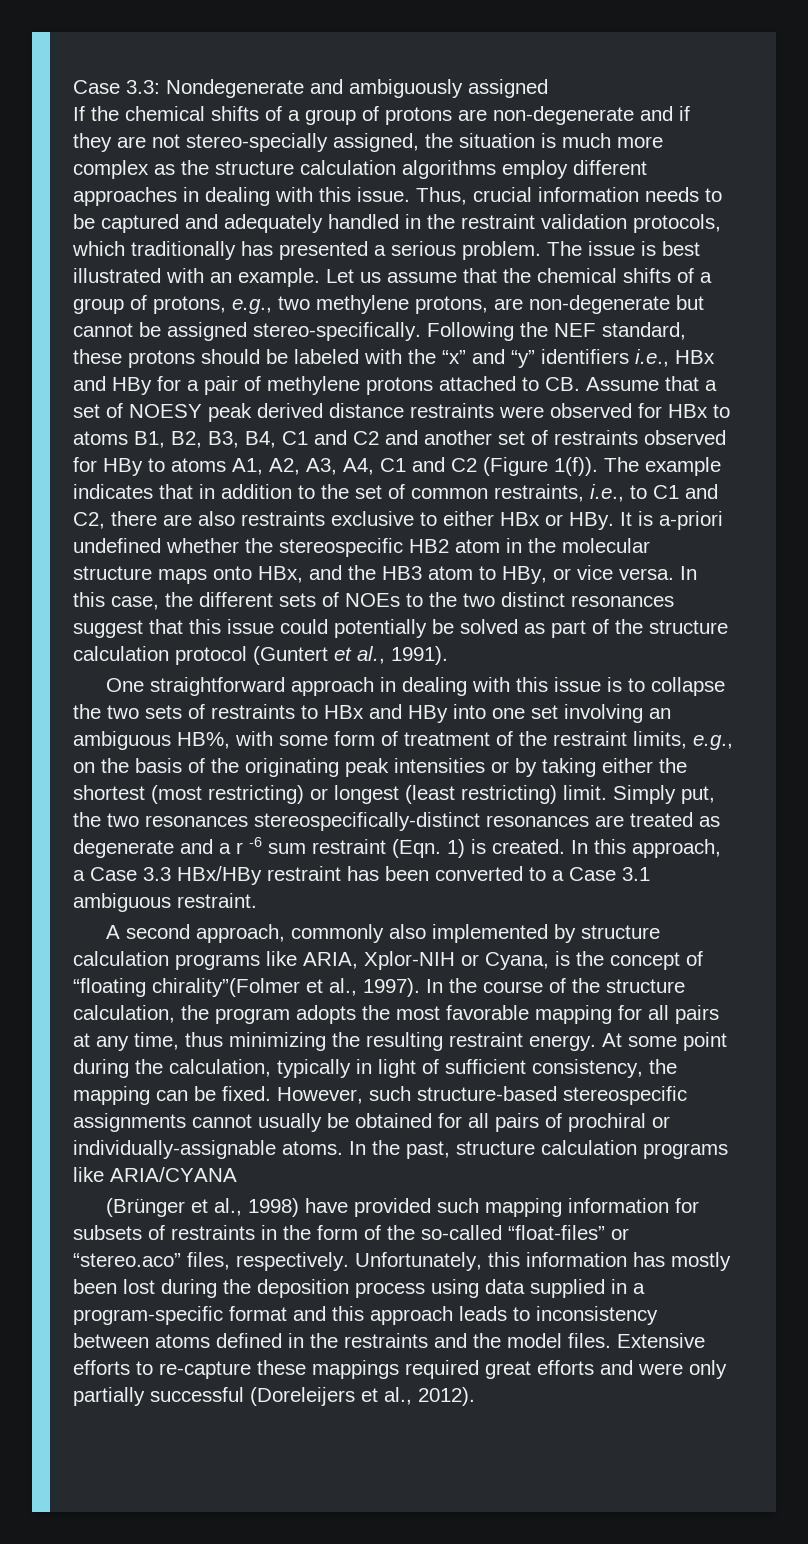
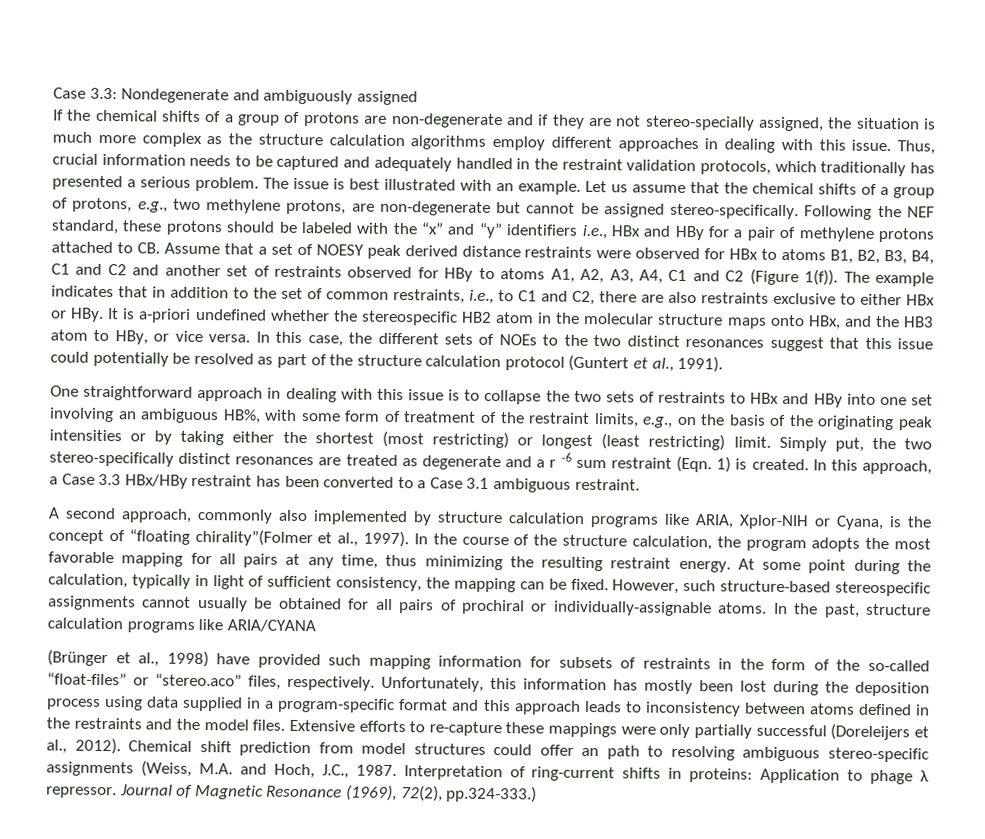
[460,619,518,634] solved -> [193,352,254,365] resolved
[145,812,480,831] resonances stereospecifically-distinct -> [49,451,232,467] stereo-specifically distinct
[405,1360,633,1379] required great efforts and -> (618, 730) none
(475, 1396) none -> [128,740,929,763] [46,760,929,785] [46,784,538,803] Chemical shift prediction from model structures could offer an path to resolving ambiguous stereo-specific assignments (Weiss, M.A. and Hoch, J.C., 1987. Interpretation of ring-current shifts in proteins: Application to phage λ repressor. Journal of Magnetic Resonance (1969), 72(2), pp.324-333.)

